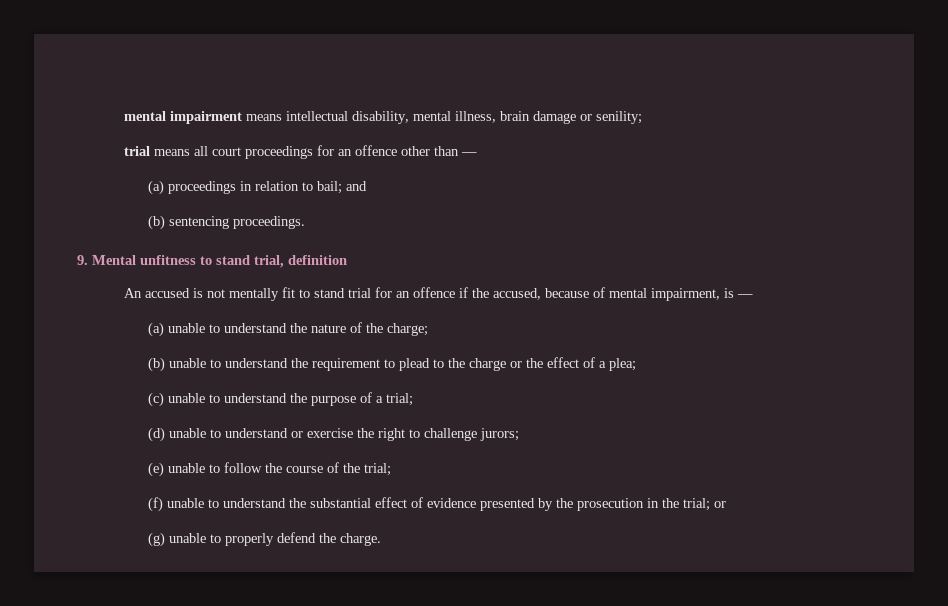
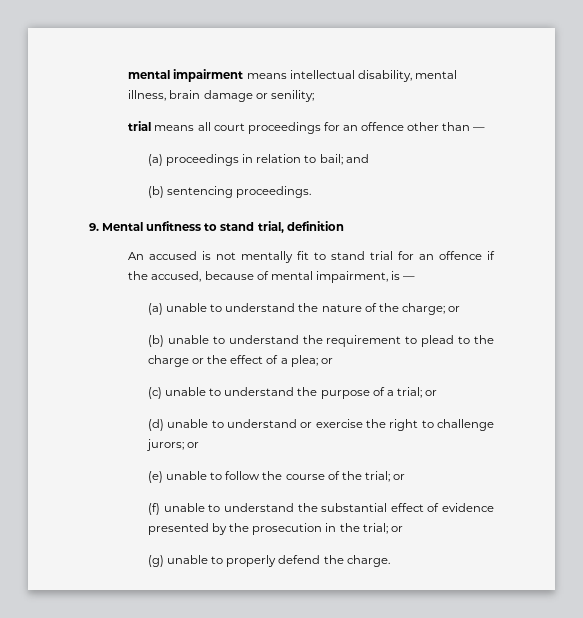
(429, 329) none -> [447,306,460,312] or
(637, 364) none -> [320,358,333,364] or
(414, 399) none -> [424,390,437,396] or
(520, 434) none -> [187,442,200,448] or
(392, 469) none -> [392,474,405,480] or

